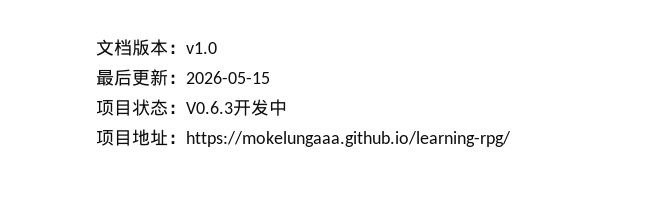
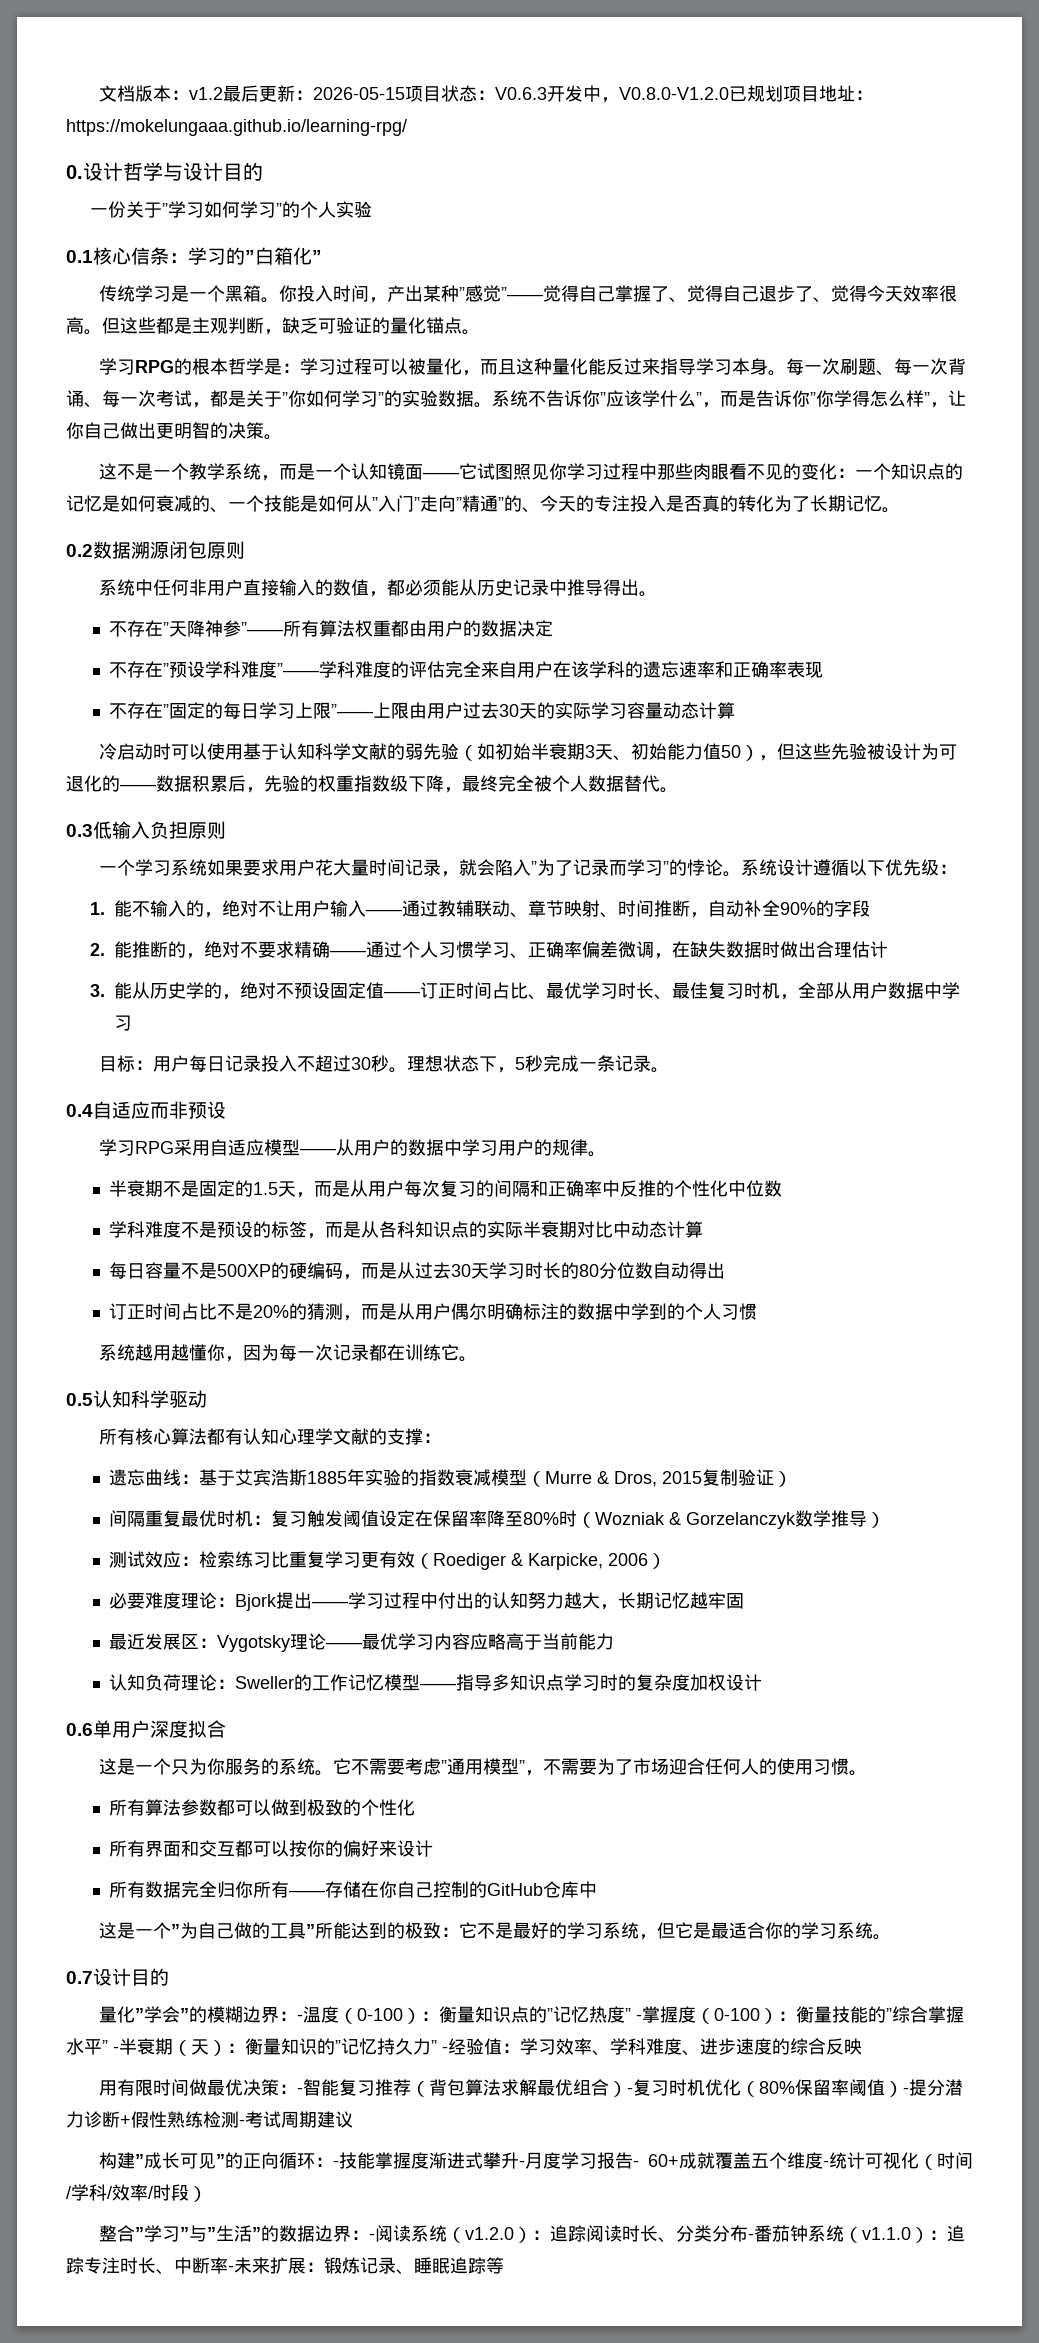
[186,42,217,54] v1.0 // -> [188,87,223,100] v1.2
(270, 77) // -> (405, 93) none
(287, 107) // -> [600,85,783,103] ，V0.8.0-V1.2.0已规划
(511, 139) none -> [66,162,263,181] [89,201,372,218] [66,247,322,265] [98,285,957,303] [66,317,480,335] [98,358,966,376] [66,390,966,408] [66,422,282,440] [98,463,963,481] [66,495,900,513] [66,541,245,559] [98,579,657,597] [109,620,554,637] [109,661,824,678] [109,702,736,719] [98,743,957,761] [66,775,678,793] [66,821,226,839] [98,859,957,877] [89,900,870,918] [89,941,888,959] [89,982,960,1000] [113,1015,132,1031] [98,1055,669,1073] [66,1101,226,1119] [98,1139,606,1157] [109,1180,783,1198] [109,1221,704,1239] [109,1262,726,1280] [109,1303,758,1321] [98,1344,477,1362] [66,1390,207,1408] [98,1428,441,1445] [109,1469,793,1487] [109,1510,886,1529] [109,1551,667,1570] [109,1592,745,1611] [109,1633,615,1652] [109,1674,763,1691] [66,1720,226,1738] [98,1758,867,1776] [109,1799,416,1816] [109,1840,434,1857] [109,1881,598,1898] [98,1922,891,1940] [66,1968,169,1986] [98,2006,964,2024] [66,2038,862,2056] [98,2079,963,2097] [66,2111,353,2128] [98,2152,973,2170] [66,2184,207,2202] [98,2225,965,2243] [66,2257,504,2275] // 0.设计哲学与设计目的 // 一份关于”学习如何学习”的个人实验 // 0.1核心信条：学习的”白箱化” // 传统学习是一个黑箱。你投入时间，产出某种”感觉”——觉得自己掌握了、觉得自己退步了、觉得今天效率很高。但这些都是主观判断，缺乏可验证的量化锚点。 // 学习RPG的根本哲学是：学习过程可以被量化，而且这种量化能反过来指导学习本身。每一次刷题、每一次背诵、每一次考试，都是关于”你如何学习”的实验数据。系统不告诉你”应该学什么”，而是告诉你”你学得怎么样”，让你自己做出更明智的决策。 // 这不是一个教学系统，而是一个认知镜面——它试图照见你学习过程中那些肉眼看不见的变化：一个知识点的记忆是如何衰减的、一个技能是如何从”入门”走向”精通”的、今天的专注投入是否真的转化为了长期记忆。 // 0.2数据溯源闭包原则 // 系统中任何非用户直接输入的数值，都必须能从历史记录中推导得出。 // 不存在”天降神参”——所有算法权重都由用户的数据决定 // 不存在”预设学科难度”——学科难度的评估完全来自用户在该学科的遗忘速率和正确率表现 // 不存在”固定的每日学习上限”——上限由用户过去30天的实际学习容量动态计算 // 冷启动时可以使用基于认知科学文献的弱先验（如初始半衰期3天、初始能力值50），但这些先验被设计为可退化的——数据积累后，先验的权重指数级下降，最终完全被个人数据替代。 // 0.3低输入负担原则 // 一个学习系统如果要求用户花大量时间记录，就会陷入”为了记录而学习”的悖论。系统设计遵循以下优先级： // 1.能不输入的，绝对不让用户输入——通过教辅联动、章节映射、时间推断，自动补全90%的字段 // 2.能推断的，绝对不要求精确——通过个人习惯学习、正确率偏差微调，在缺失数据时做出合理估计 // 3.能从历史学的，绝对不预设固定值——订正时间占比、最优学习时长、最佳复习时机，全部从用户数据中学习 // 目标：用户每日记录投入不超过30秒。理想状态下，5秒完成一条记录。 // 0.4自适应而非预设 // 学习RPG采用自适应模型——从用户的数据中学习用户的规律。 // 半衰期不是固定的1.5天，而是从用户每次复习的间隔和正确率中反推的个性化中位数 // 学科难度不是预设的标签，而是从各科知识点的实际半衰期对比中动态计算 // 每日容量不是500XP的硬编码，而是从过去30天学习时长的80分位数自动得出 // 订正时间占比不是20%的猜测，而是从用户偶尔明确标注的数据中学到的个人习惯 // 系统越用越懂你，因为每一次记录都在训练它。 // 0.5认知科学驱动 // 所有核心算法都有认知心理学文献的支撑： // 遗忘曲线：基于艾宾浩斯1885年实验的指数衰减模型（Murre & Dros, 2015复制验证） // 间隔重复最优时机：复习触发阈值设定在保留率降至80%时（Wozniak & Gorzelanczyk数学推导） // 测试效应：检索练习比重复学习更有效（Roediger & Karpicke, 2006） // 必要难度理论：Bjork提出——学习过程中付出的认知努力越大，长期记忆越牢固 // 最近发展区：Vygotsky理论——最优学习内容应略高于当前能力 // 认知负荷理论：Sweller的工作记忆模型——指导多知识点学习时的复杂度加权设计 // 0.6单用户深度拟合 // 这是一个只为你服务的系统。它不需要考虑”通用模型”，不需要为了市场迎合任何人的使用习惯。 // 所有算法参数都可以做到极致的个性化 // 所有界面和交互都可以按你的偏好来设计 // 所有数据完全归你所有——存储在你自己控制的GitHub仓库中 // 这是一个”为自己做的工具”所能达到的极致：它不是最好的学习系统，但它是最适合你的学习系统。 // 0.7设计目的 // 量化”学会”的模糊边界：-温度（0-100）：衡量知识点的”记忆热度” -掌握度（0-100）：衡量技能的”综合掌握水平” -半衰期（天）：衡量知识的”记忆持久力” -经验值：学习效率、学科难度、进步速度的综合反映 // 用有限时间做最优决策：-智能复习推荐（背包算法求解最优组合）-复习时机优化（80%保留率阈值）-提分潜力诊断+假性熟练检测-考试周期建议 // 构建”成长可见”的正向循环：-技能掌握度渐进式攀升-月度学习报告- 60+成就覆盖五个维度-统计可视化（时间/学科/效率/时段） // 整合”学习”与”生活”的数据边界：-阅读系统（v1.2.0）：追踪阅读时长、分类分布-番茄钟系统（v1.1.0）：追踪专注时长、中断率-未来扩展：锻炼记录、睡眠追踪等

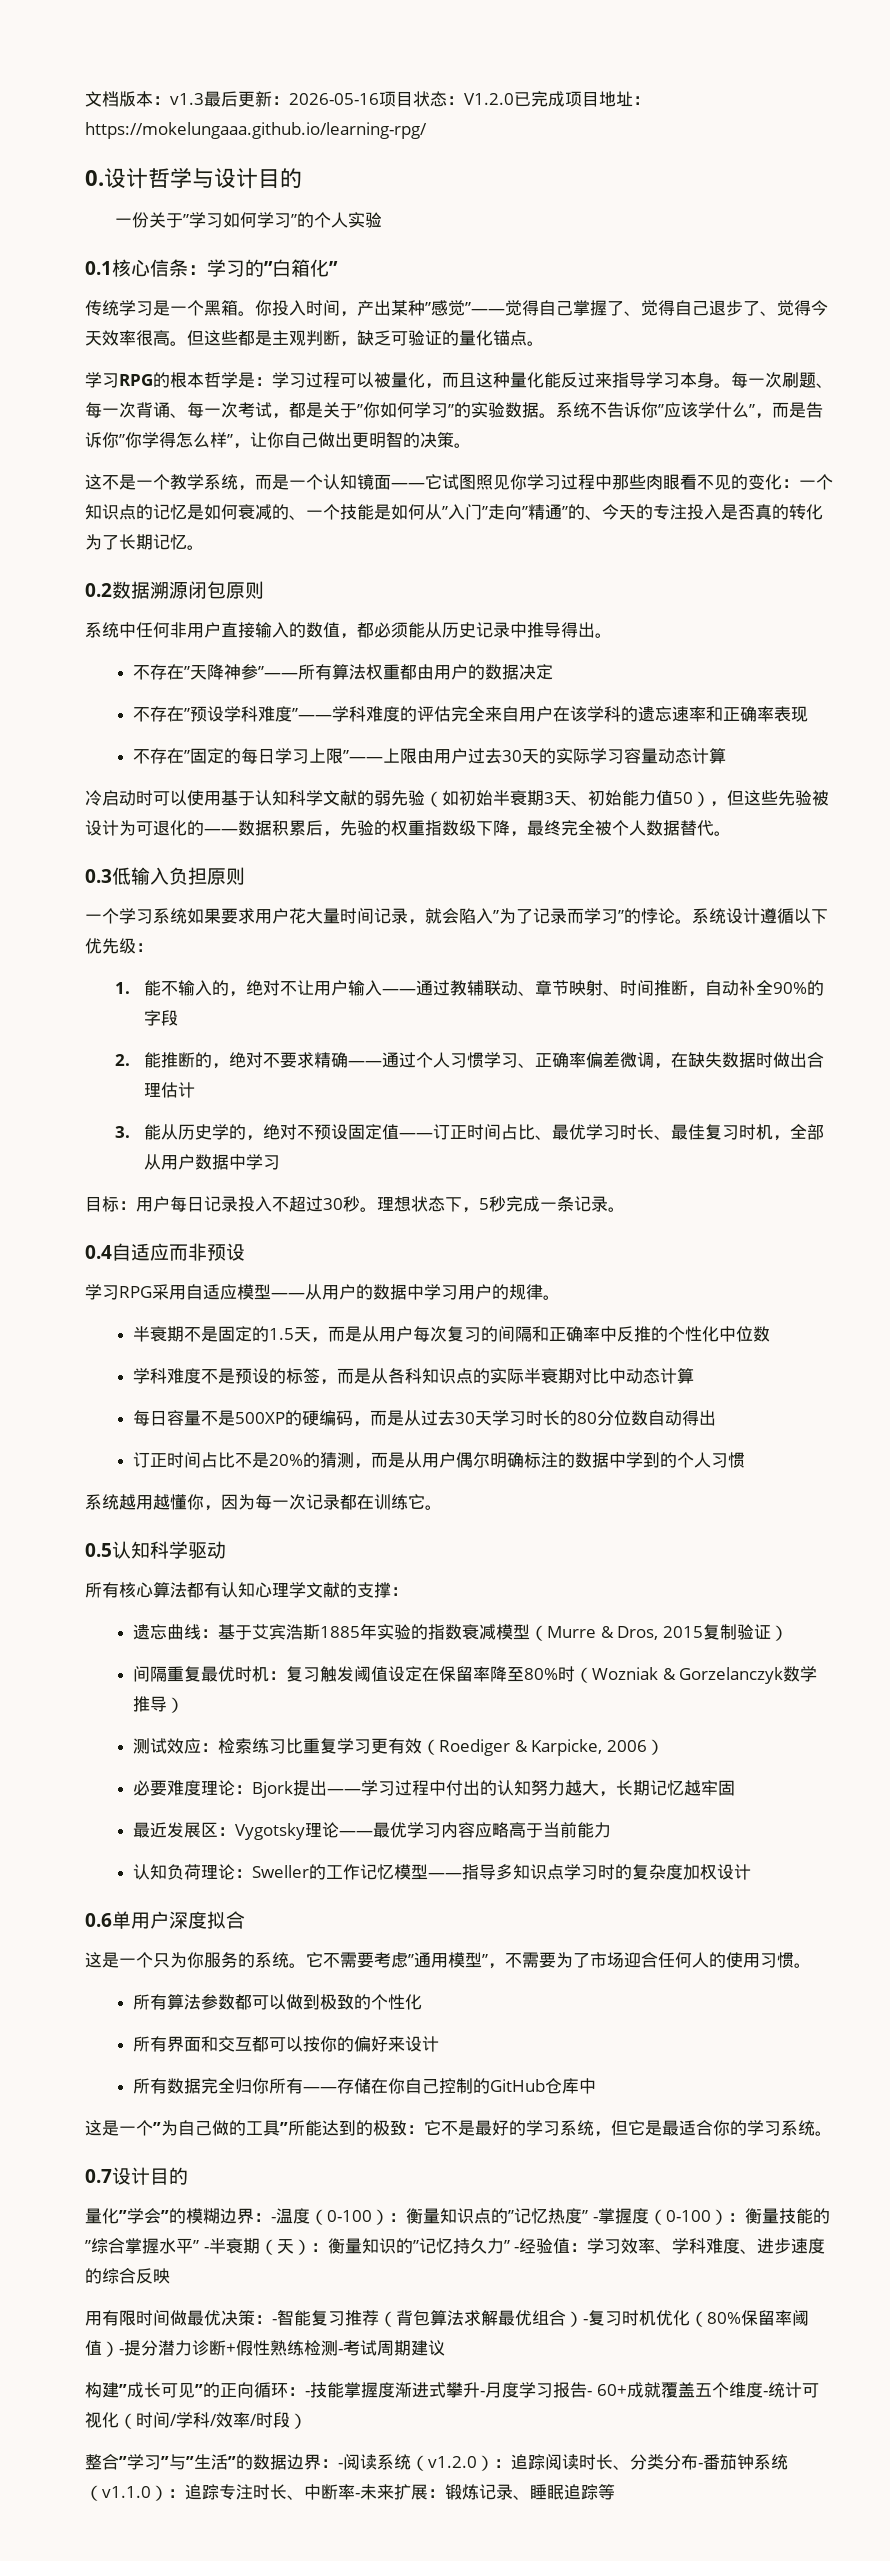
[188,87,223,100] v1.2 -> [170,93,204,105] v1.3
[312,87,405,100] 2026-05-15 -> [289,93,379,105] 2026-05-16
[494,85,783,103] V0.6.3开发中，V0.8.0-V1.2.0已规划 -> [464,91,565,107] V1.2.0已完成

